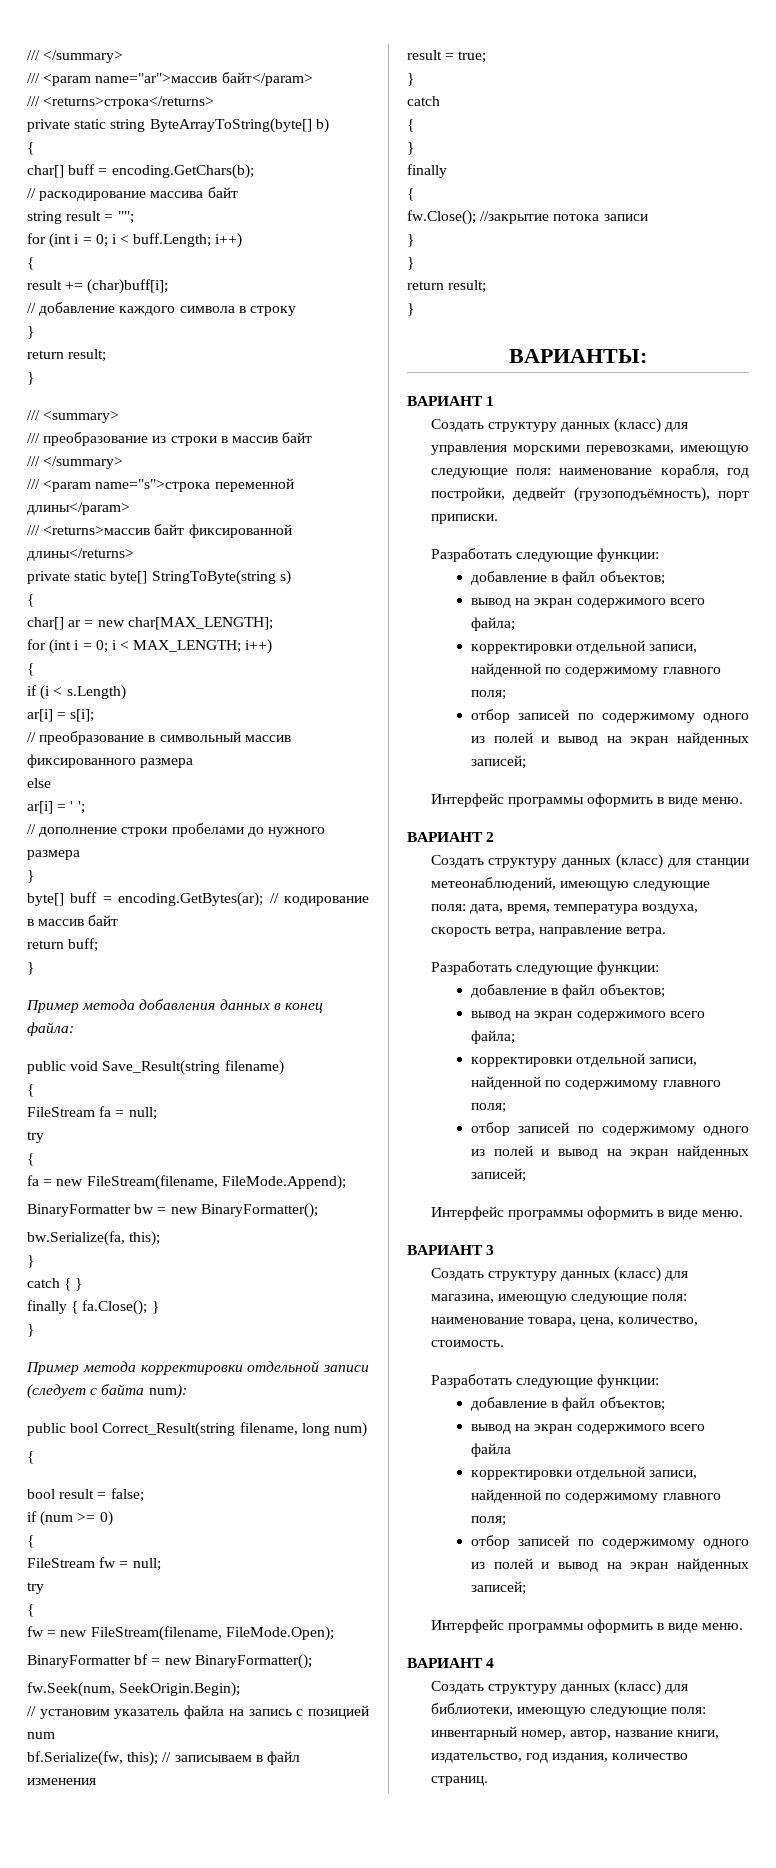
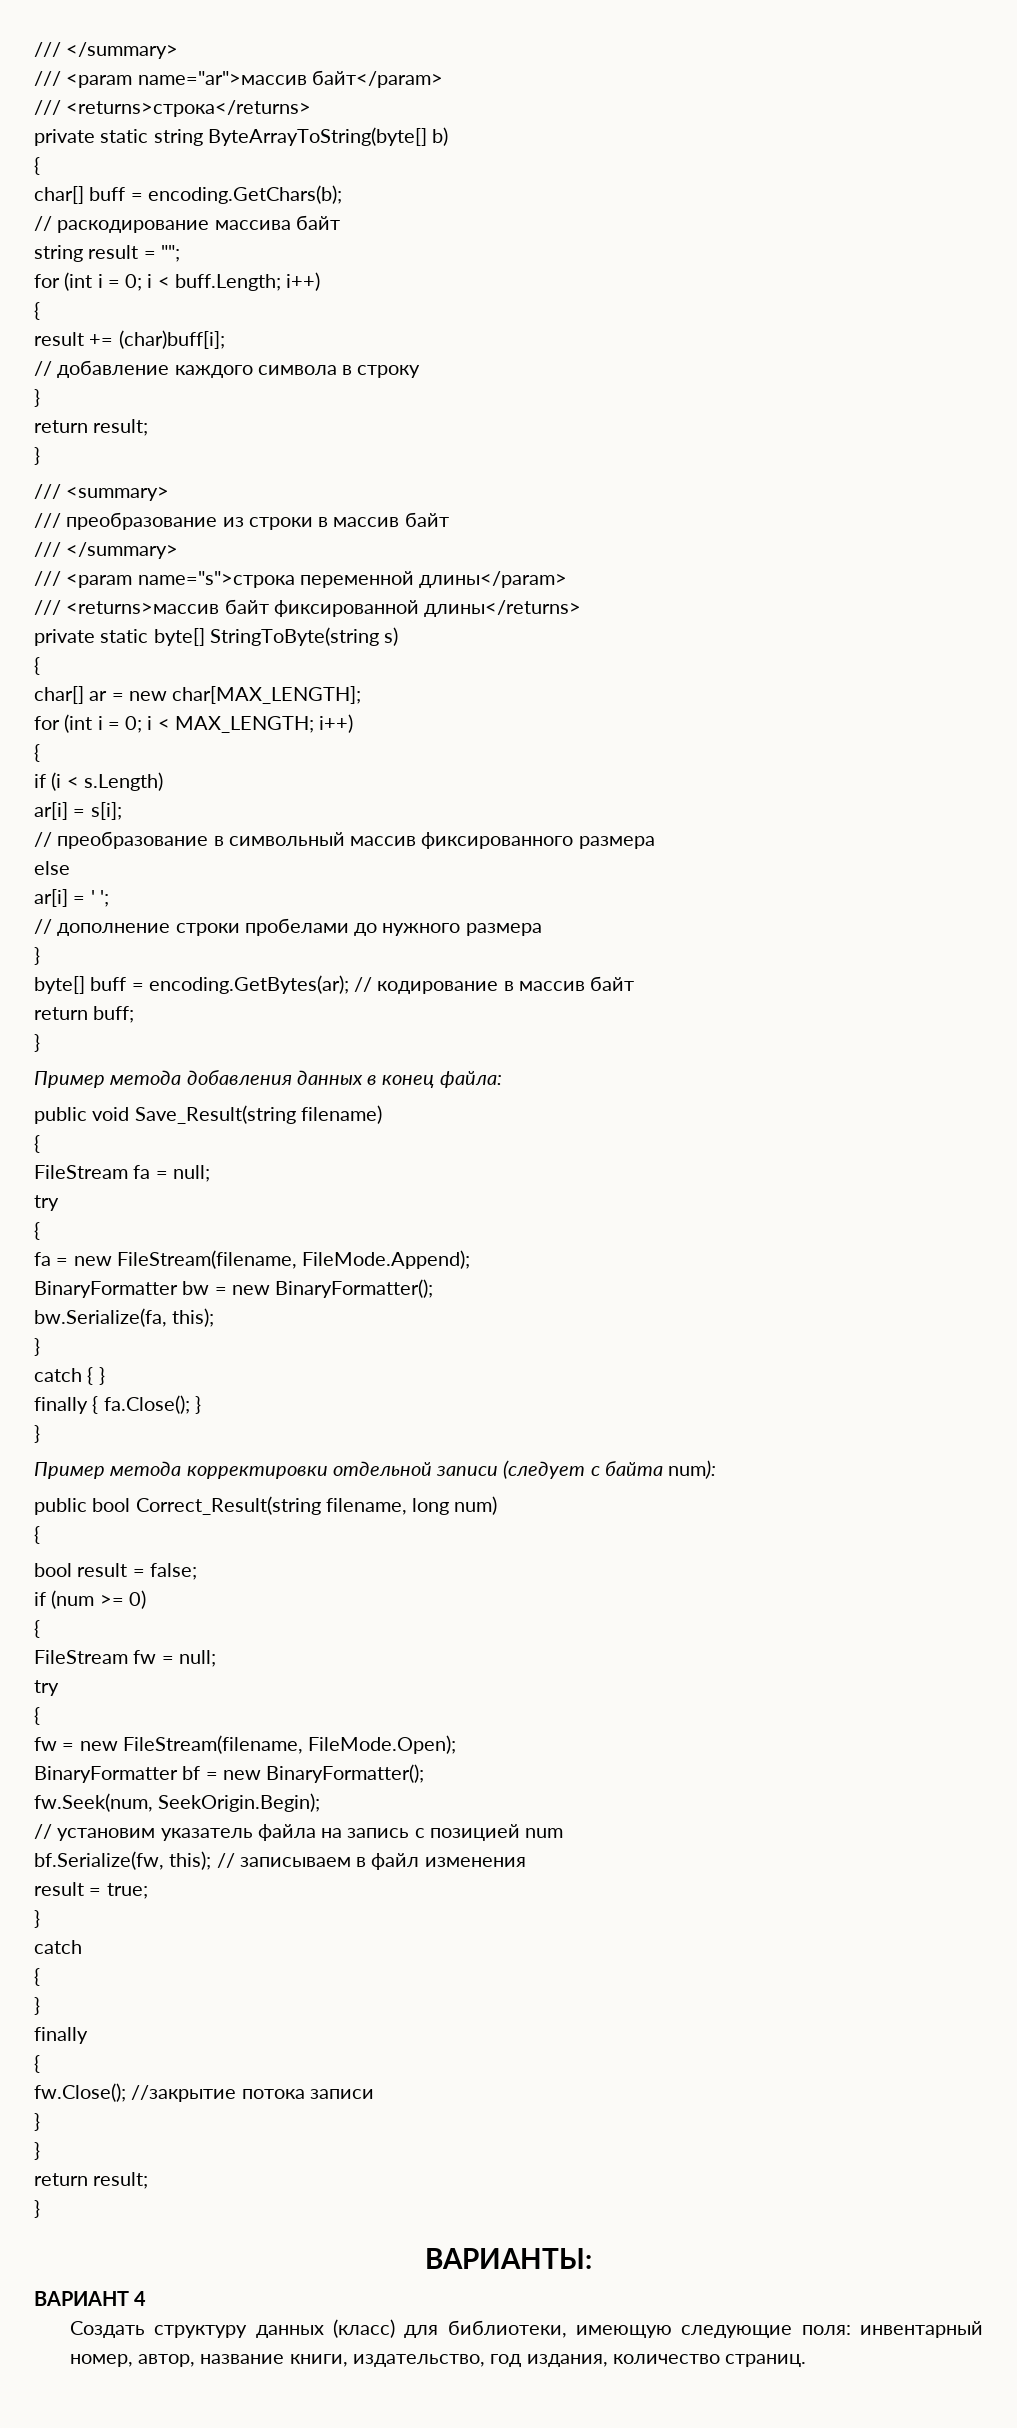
[407,396,495,406] [430,418,689,433] [430,445,749,455] [430,464,749,478] [430,487,749,502] [430,514,498,524] [430,548,659,562] [471,571,665,585] [471,598,705,608] [471,617,516,631] [471,640,698,654] [471,663,721,677] [471,690,507,700] [471,709,749,723] [471,732,749,746] [471,755,527,769] [430,793,744,807] [407,832,495,842] [430,854,749,869] [430,877,710,891] [430,904,699,914] [430,927,667,937] [430,961,659,975] [471,984,665,998] [471,1011,705,1021] [471,1030,516,1044] [471,1053,698,1067] [471,1076,721,1090] [471,1103,507,1113] [471,1122,749,1136] [471,1145,749,1159] [471,1168,527,1182] [430,1206,744,1220] [407,1245,495,1255] [430,1267,689,1282] [430,1294,688,1304] [430,1317,699,1327] [430,1340,504,1347] [430,1374,659,1388] [471,1397,665,1411] [471,1424,705,1434] [471,1443,512,1457] [471,1466,698,1480] [471,1489,721,1503] [471,1516,507,1526] [471,1535,749,1549] [471,1558,749,1572] [471,1581,527,1595] [430,1619,744,1633] // ВАРИАНТ 1 // Создать структуру данных (класс) для управления морскими перевозками, имеющую следующие поля: наименование корабля, год постройки, дедвейт (грузоподъёмность), порт приписки. // Разработать следующие функции: // добавление в файл объектов; // вывод на экран содержимого всего файла; // корректировки отдельной записи, найденной по содержимому главного поля; // отбор записей по содержимому одного из полей и вывод на экран найденных записей; // Интерфейс программы оформить в виде меню. // ВАРИАНТ 2 // Создать структуру данных (класс) для станции метеонаблюдений, имеющую следующие поля: дата, время, температура воздуха, скорость ветра, направление ветра. // Разработать следующие функции: // добавление в файл объектов; // вывод на экран содержимого всего файла; // корректировки отдельной записи, найденной по содержимому главного поля; // отбор записей по содержимому одного из полей и вывод на экран найденных записей; // Интерфейс программы оформить в виде меню. // ВАРИАНТ 3 // Создать структуру данных (класс) для магазина, имеющую следующие поля: наименование товара, цена, количество, стоимость. // Разработать следующие функции: // добавление в файл объектов; // вывод на экран содержимого всего файла // корректировки отдельной записи, найденной по содержимому главного поля; // отбор записей по содержимому одного из полей и вывод на экран найденных записей; // Интерфейс программы оформить в виде меню. -> (592, 2258) none

